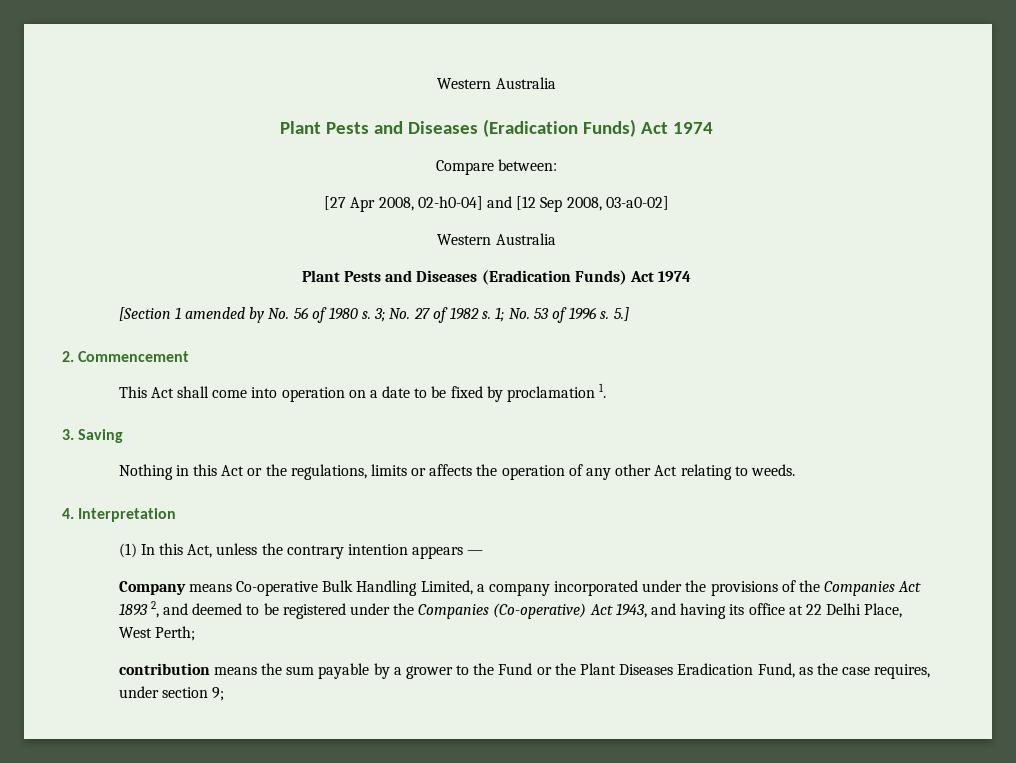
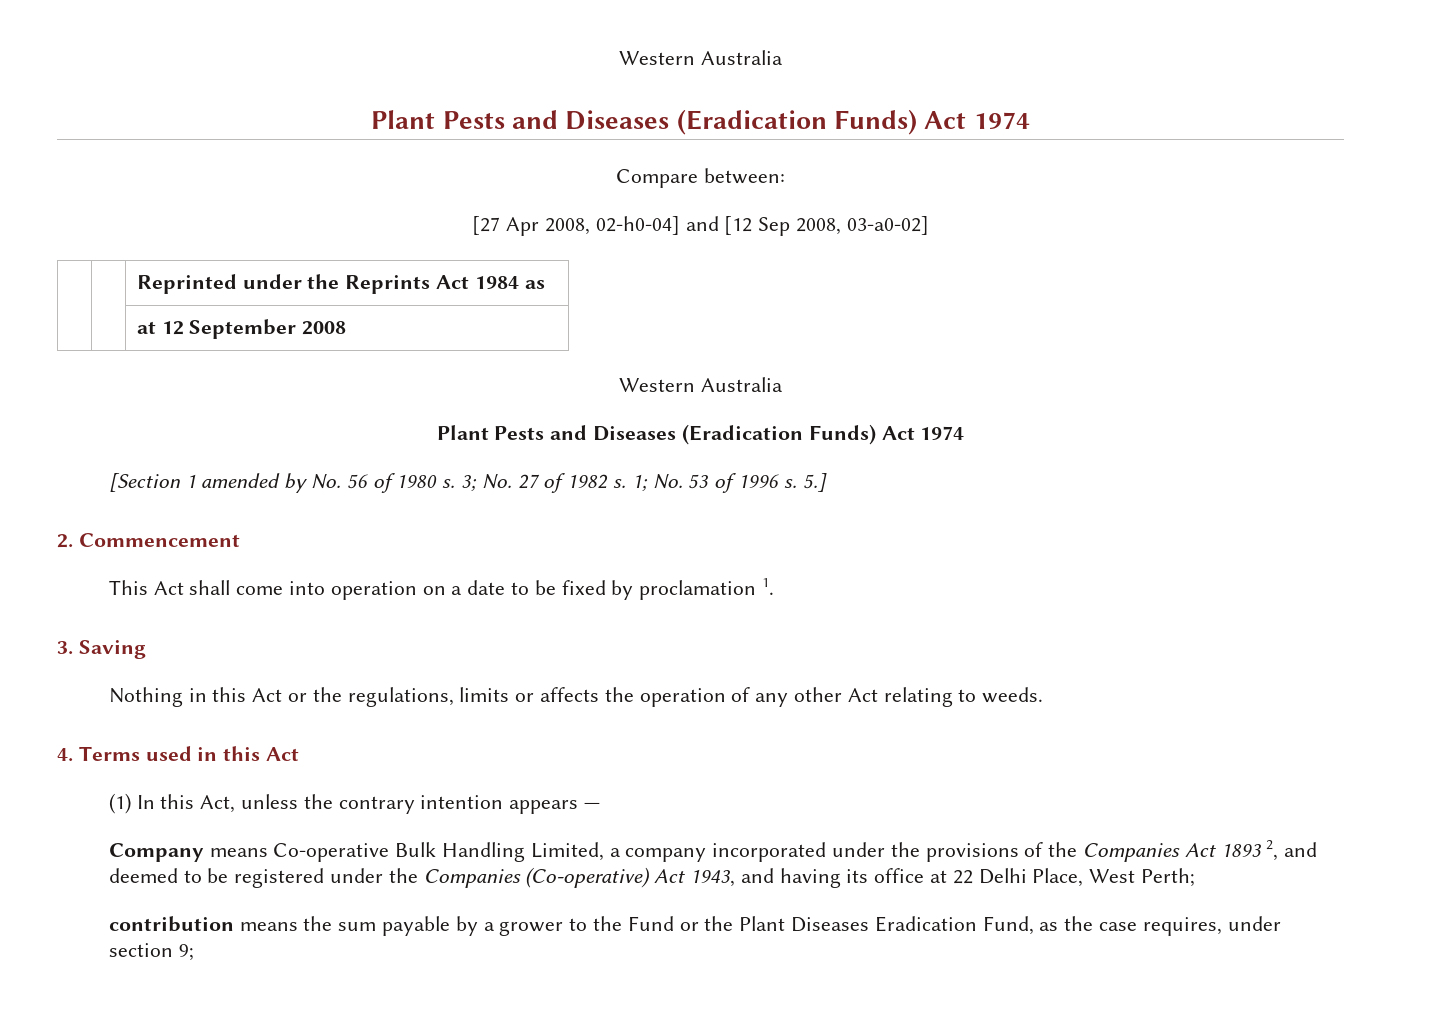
(669, 203) none -> [136,274,545,294] [136,319,347,339] // | | Reprinted under the Reprints Act 1984 as // | | at 12 September 2008
[78,508,177,522] Interpretation -> [78,746,300,761] Terms used in this Act

